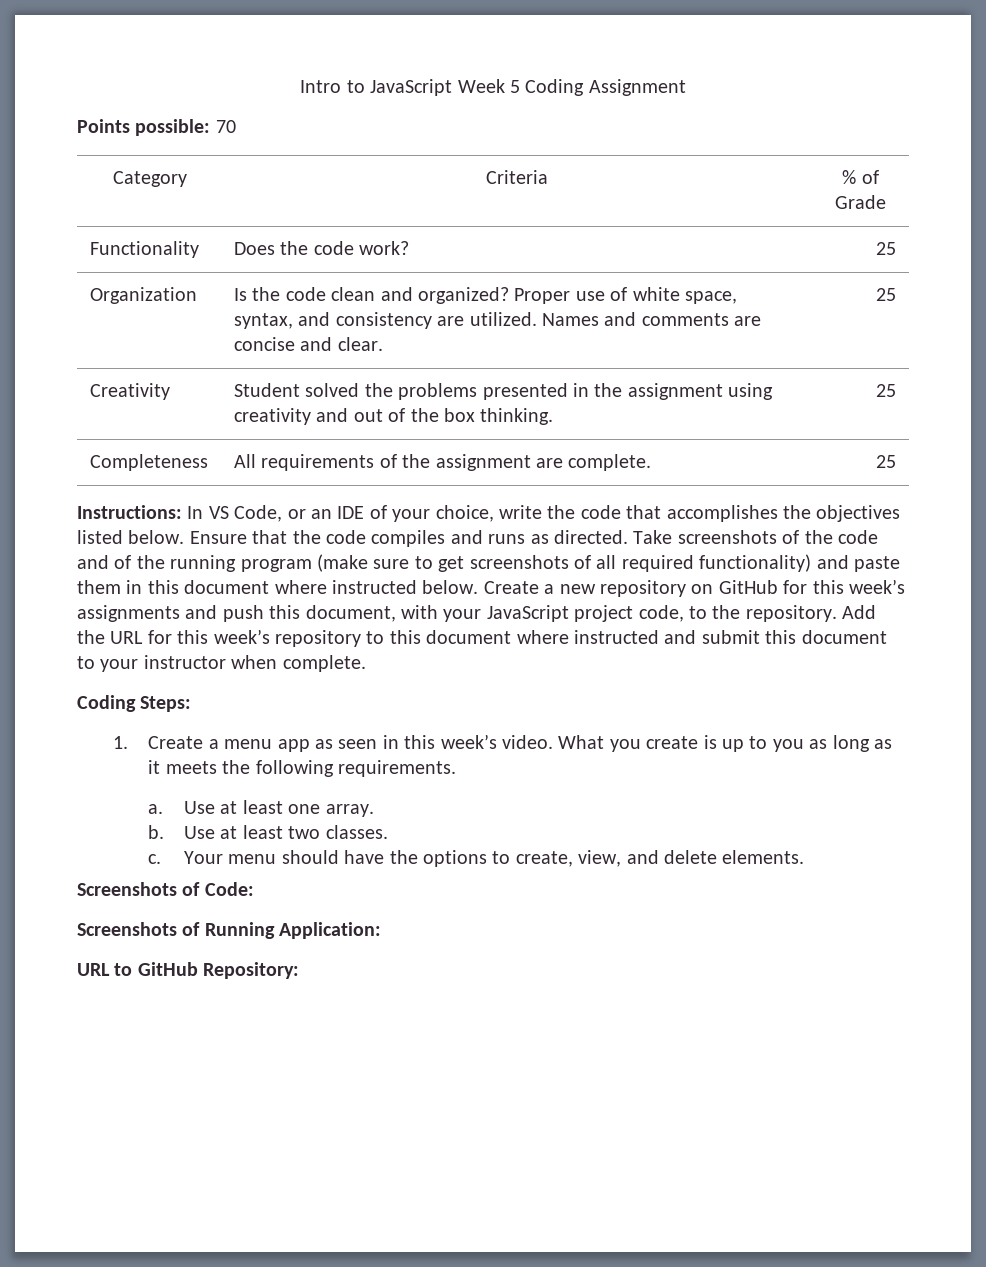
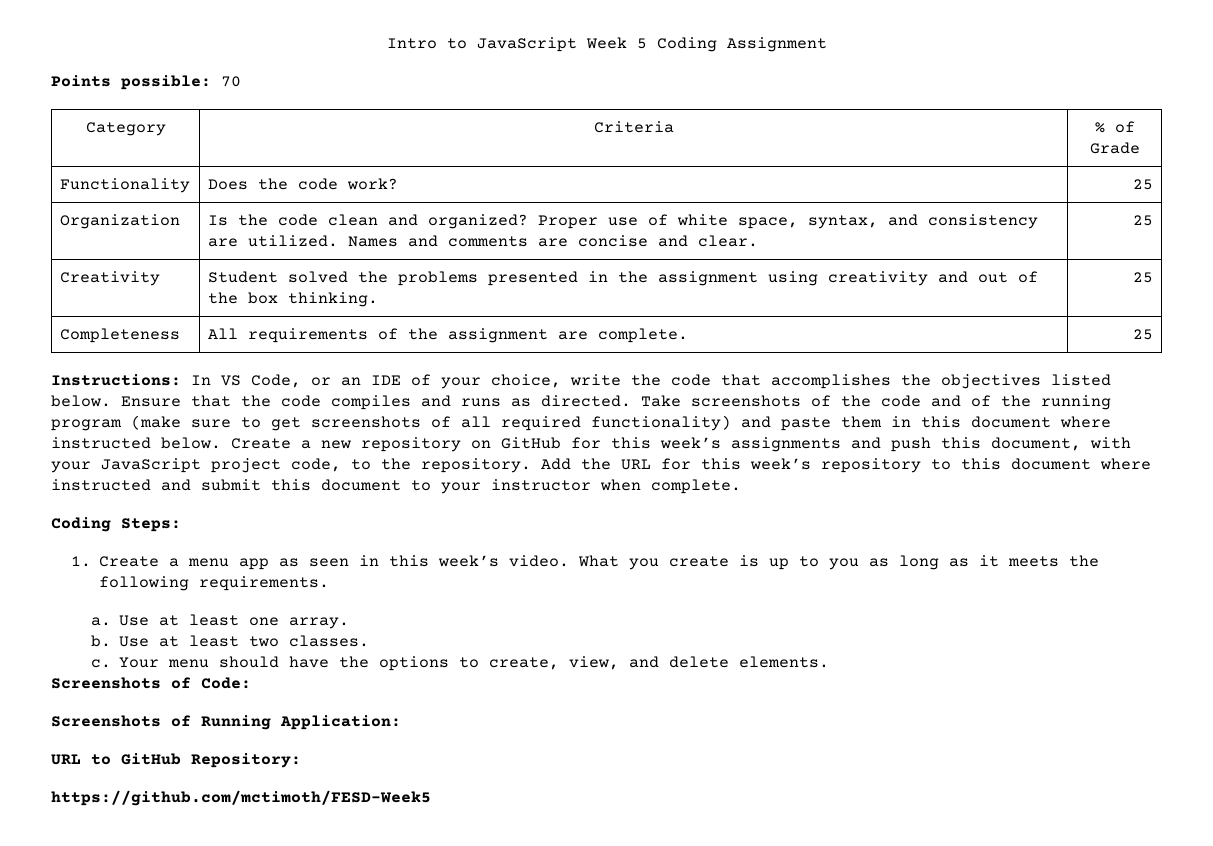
(300, 970) none -> [51,790,431,806] // https://github.com/mctimoth/FESD-Week5

